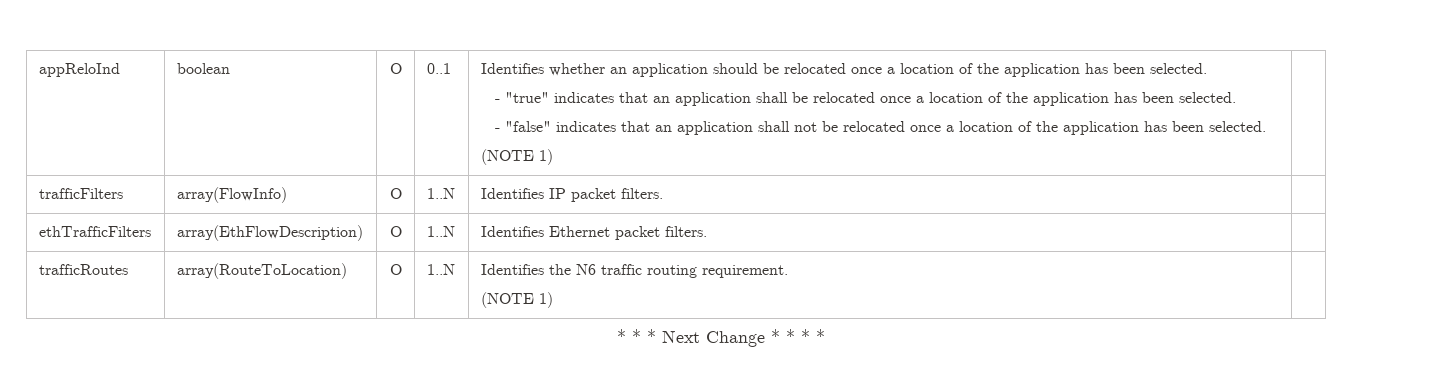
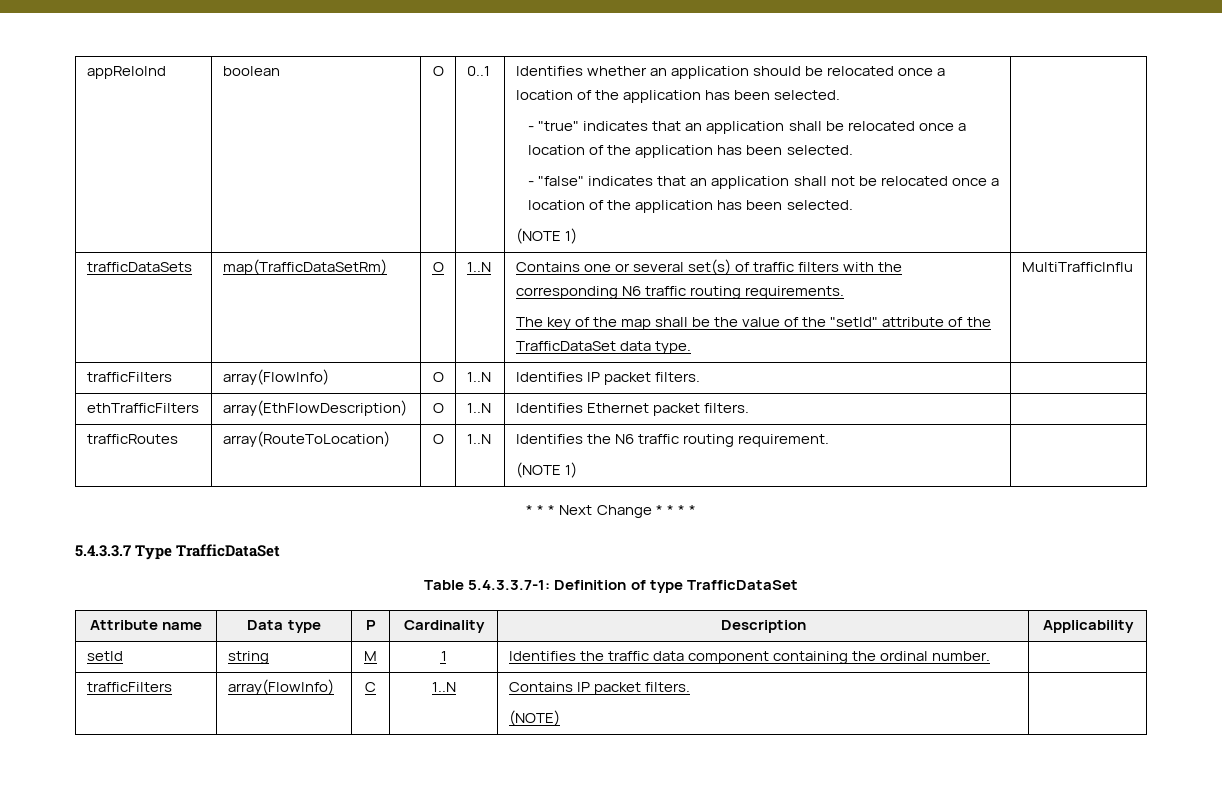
(553, 157) none -> [86,262,192,272] [222,259,387,275] [432,262,444,272] [466,262,491,272] [515,259,903,275] [515,286,845,299] [515,317,991,330] [515,341,691,354] [1021,262,1133,272] // trafficDataSets | map(TrafficDataSetRm) | O | 1..N | Contains one or several set(s) of traffic filters with the corresponding N6 traffic routing requirements. // The key of the map shall be the value of the "setId" attribute of the TrafficDataSet data type. | MultiTrafficInflu
(825, 336) none -> [75,544,281,560] [424,580,798,593] [89,620,203,630] [247,620,321,633] [365,620,376,630] [403,620,485,633] [720,620,806,633] [1042,620,1134,633] [86,651,123,661] [227,651,269,664] [364,651,377,661] [440,651,447,661] [508,651,991,664] [86,682,172,692] [227,679,334,695] [365,682,376,692] [431,682,456,692] [508,682,690,695] [508,710,560,726] // 5.4.3.3.7 Type TrafficDataSet // Table 5.4.3.3.7-1: Definition of type TrafficDataSet // Attribute name | Data type | P | Cardinality | Description | Applicability // setId | string | M | 1 | Identifies the traffic data component containing the ordinal number. | // trafficFilters | array(FlowInfo) | C | 1..N | Contains IP packet filters. // (NOTE) |

